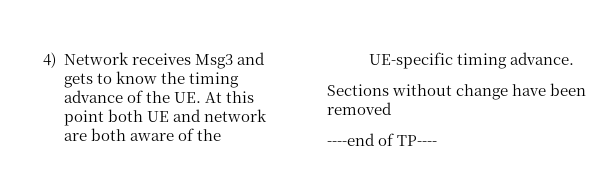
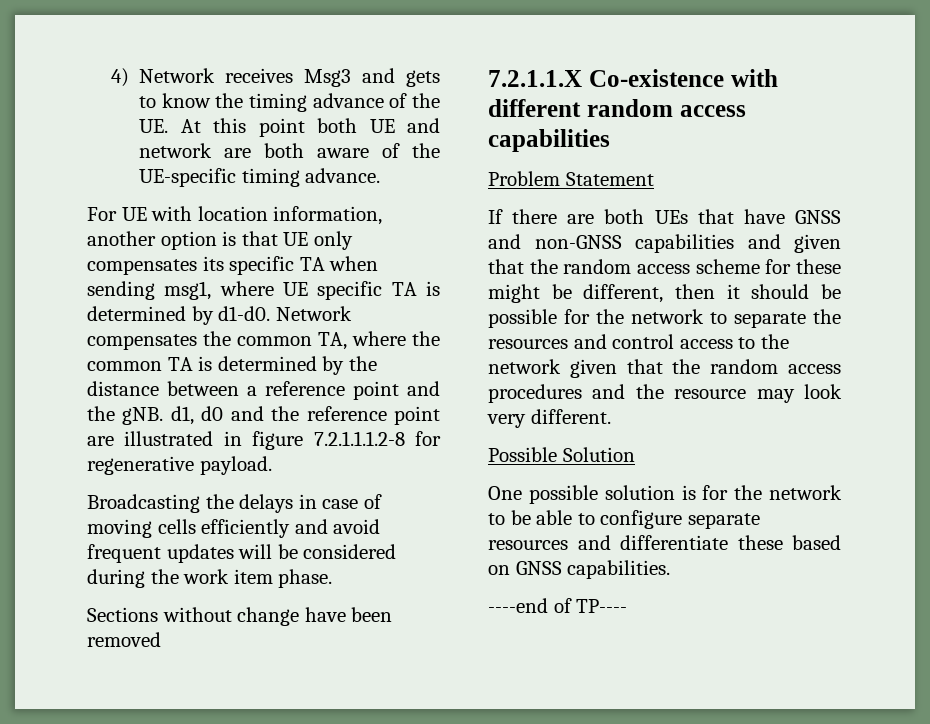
(574, 58) none -> [87,206,383,225] [87,231,353,250] [87,256,379,275] [87,281,440,300] [87,306,352,325] [87,331,440,350] [87,356,377,375] [87,381,440,400] [87,406,440,425] [87,431,441,450] [87,456,272,475] [87,494,382,513] [87,519,381,538] [87,544,397,563] [87,569,333,588] // For UE with location information, another option is that UE only compensates its specific TA when sending msg1, where UE specific TA is determined by d1-d0. Network compensates the common TA, where the common TA is determined by the distance between a reference point and the gNB. d1, d0 and the reference point are illustrated in figure 7.2.1.1.1.2-8 for regenerative payload. // Broadcasting the delays in case of moving cells efficiently and avoid frequent updates will be considered during the work item phase.
(392, 108) none -> [488,69,778,87] [488,99,746,117] [488,129,610,152] [488,171,654,186] [488,209,841,224] [488,234,841,253] [488,259,841,274] [488,284,841,303] [488,309,841,328] [488,334,789,349] [488,359,841,378] [488,384,843,403] [487,409,611,428] [488,447,635,462] [488,485,842,504] [488,510,760,529] [488,535,841,550] [488,560,671,579] // 7.2.1.1.X Co-existence with different random access capabilities // Problem Statement // If there are both UEs that have GNSS and non-GNSS capabilities and given that the random access scheme for these might be different, then it should be possible for the network to separate the resources and control access to the network given that the random access procedures and the resource may look very different. // Possible Solution // One possible solution is for the network to be able to configure separate resources and differentiate these based on GNSS capabilities.

